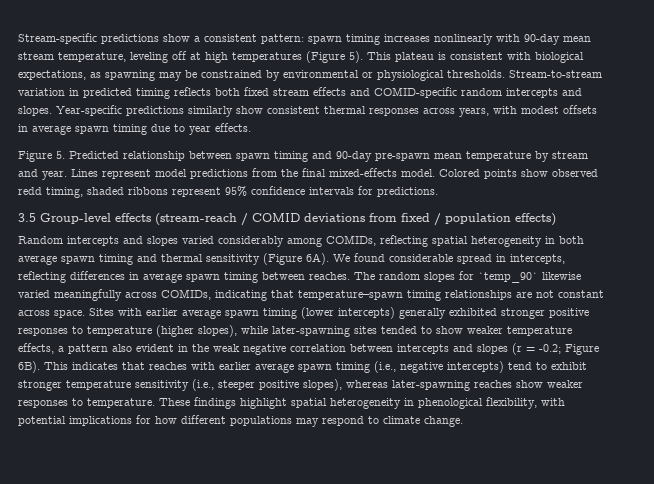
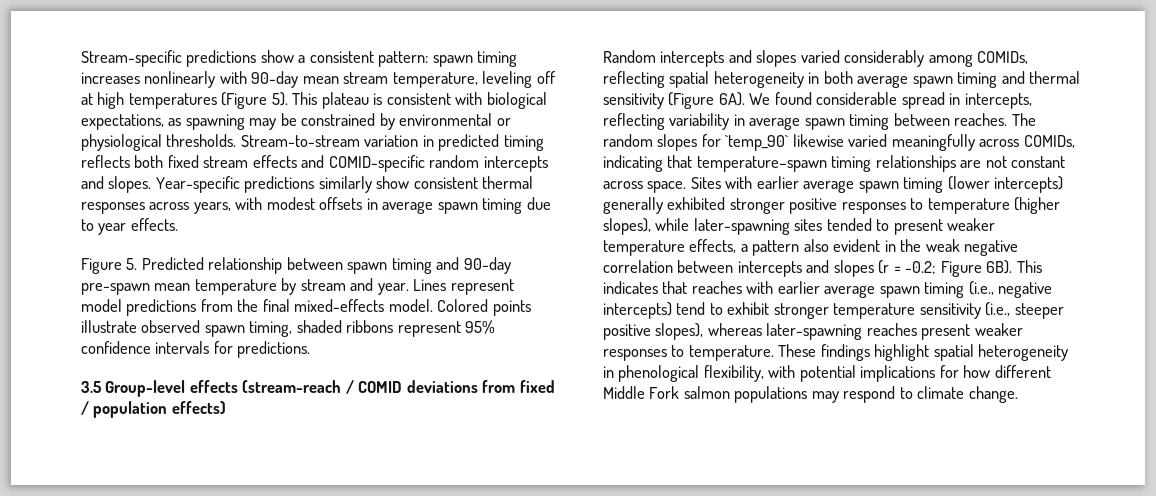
[521,169,598,177] [18,187,42,195] show observed redd -> [81,320,245,337] illustrate observed spawn
[70,271,125,280] differences -> [669,113,730,130] variability
[436,326,463,334] show -> [893,219,943,235] present
[516,380,543,388] show -> [921,324,971,340] present
(226, 419) none -> [603,386,730,399] Middle Fork salmon

